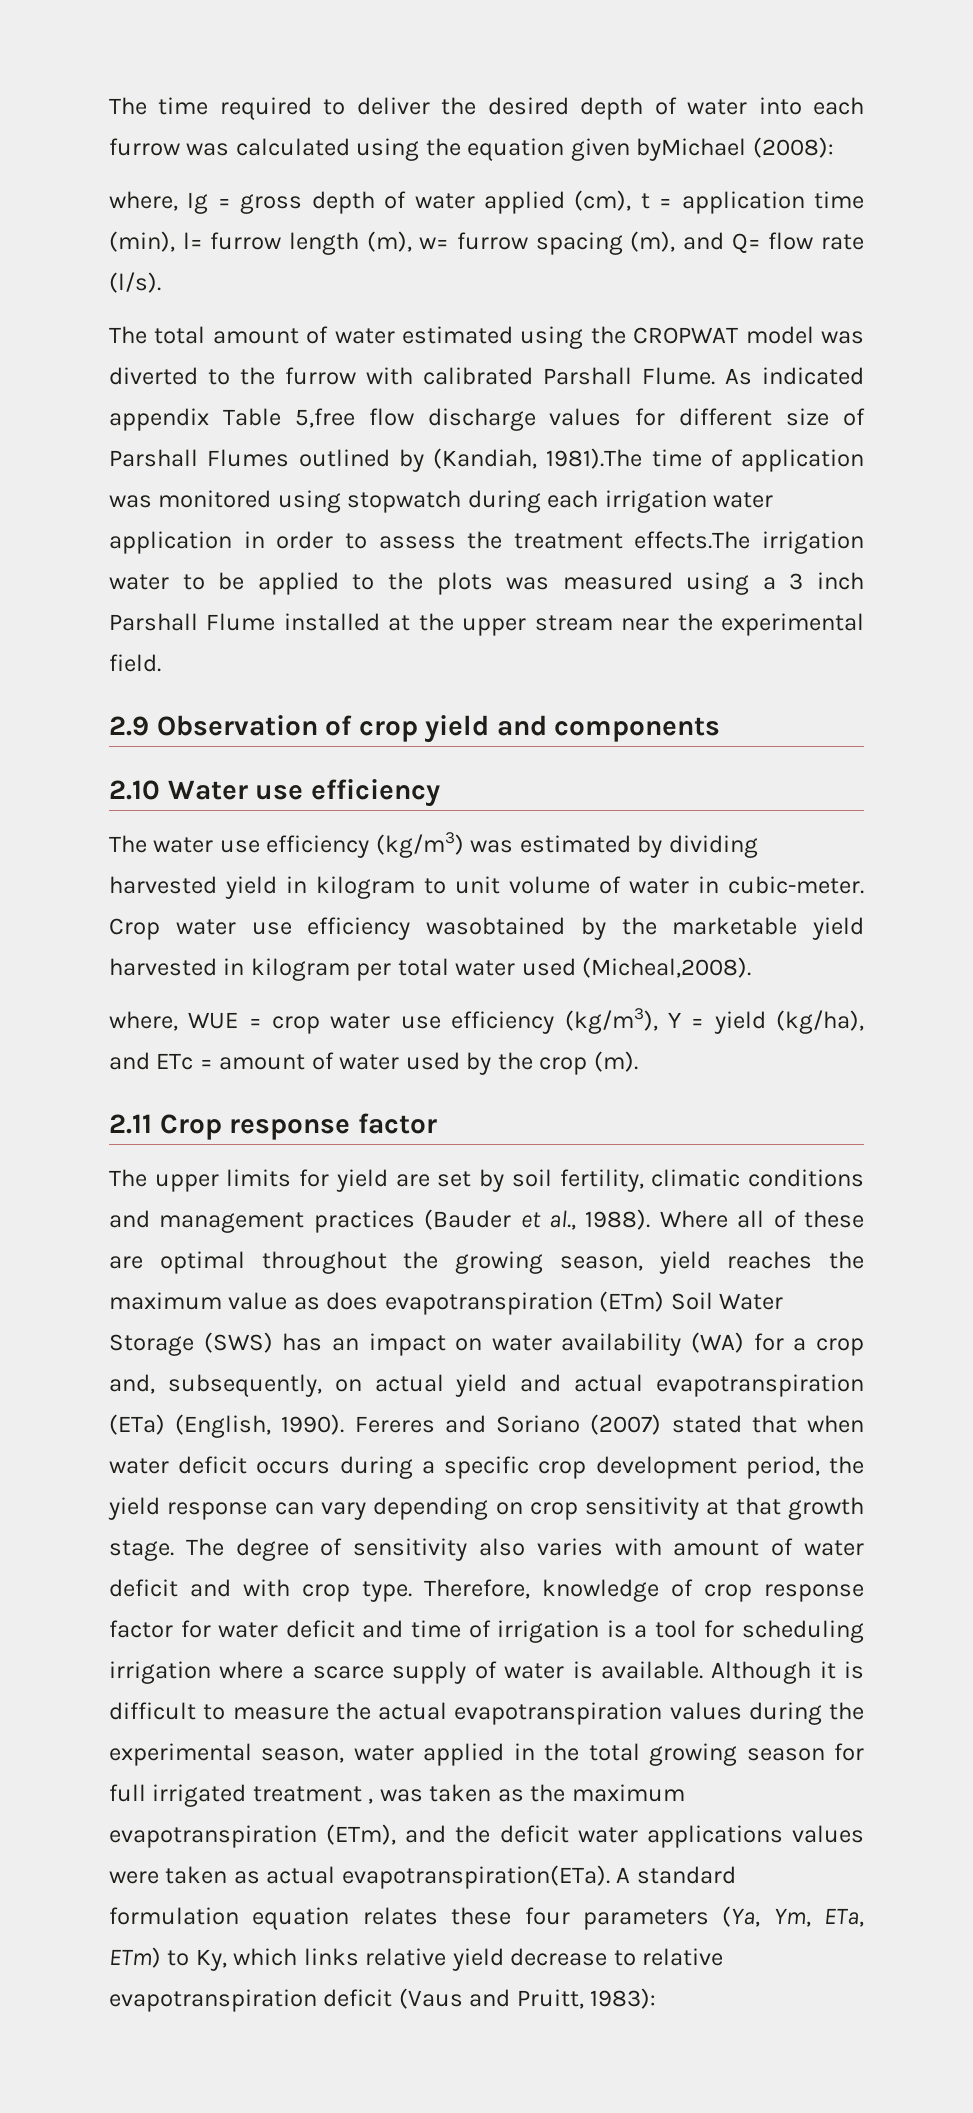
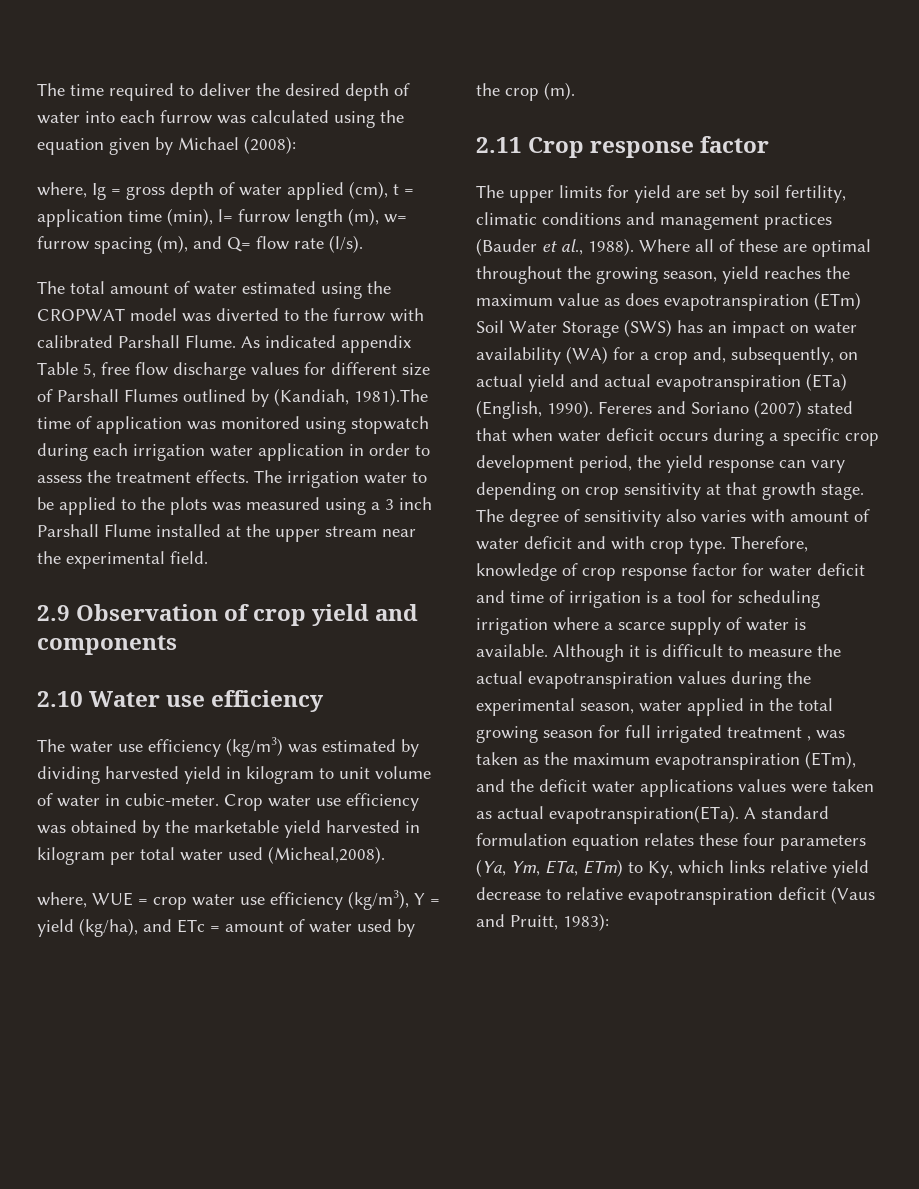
[636,138,747,161] byMichael -> [155,137,239,155] by Michael
[294,408,355,428] 5,free -> [83,362,130,378] 5, free
[634,531,751,549] effects.The -> [196,470,282,483] effects. The
[426,917,565,935] wasobtained -> [37,820,137,834] was obtained

